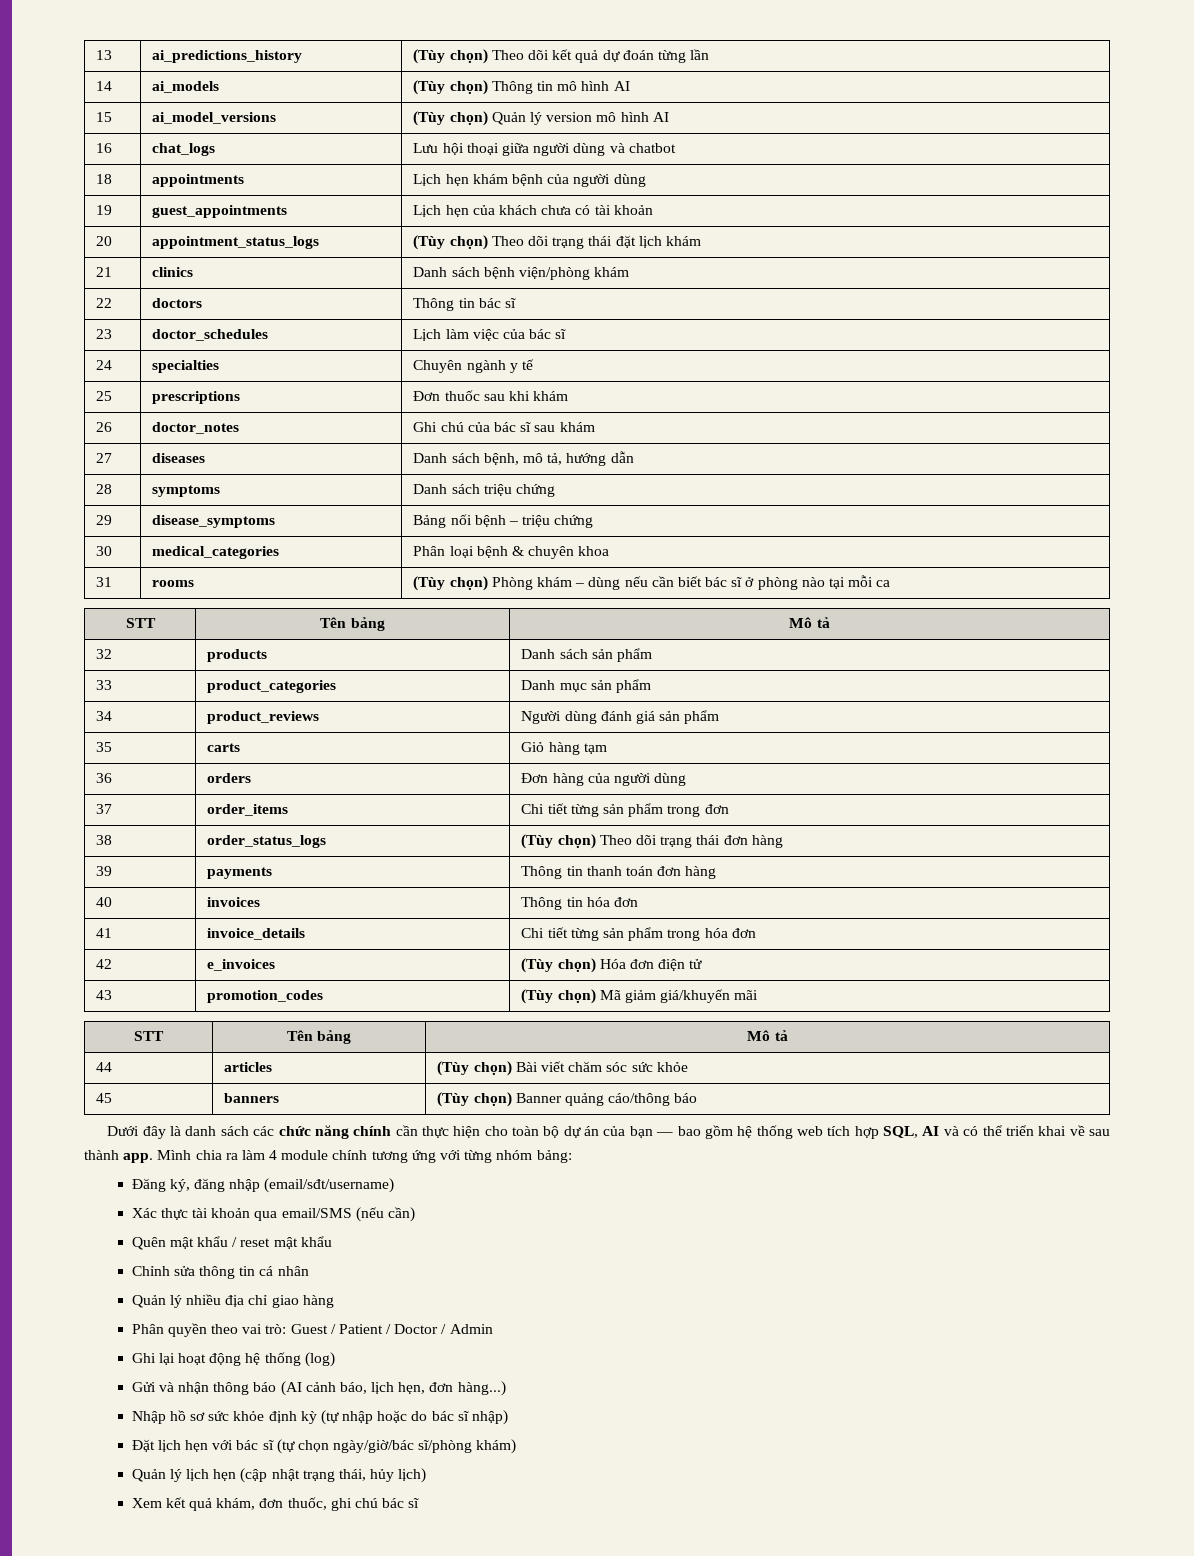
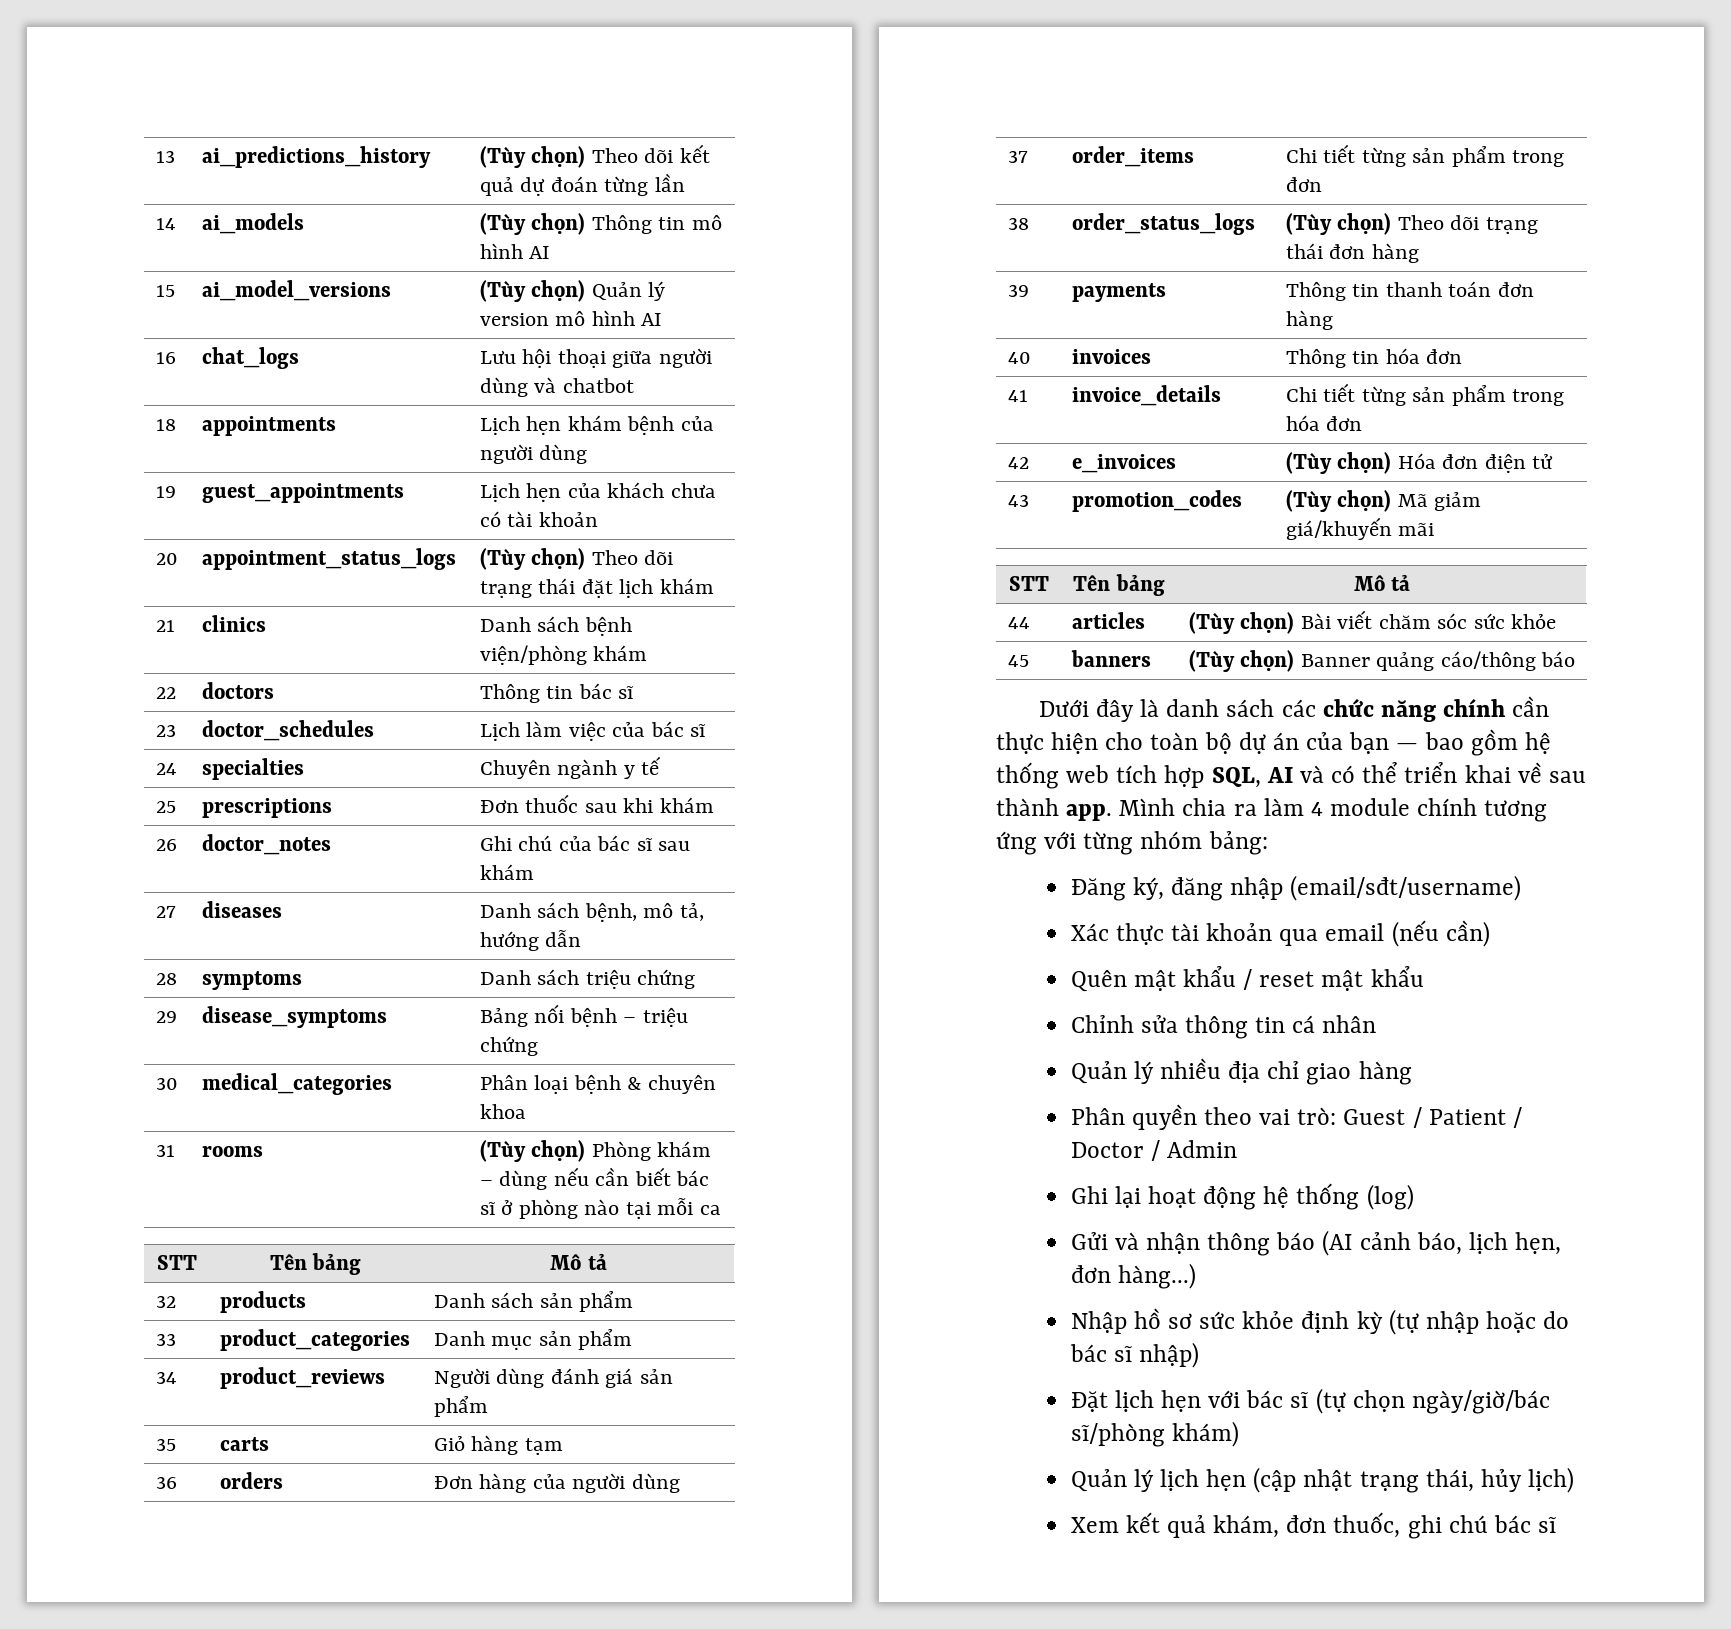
[281,1208,352,1218] email/SMS -> [1325,923,1385,941] email

